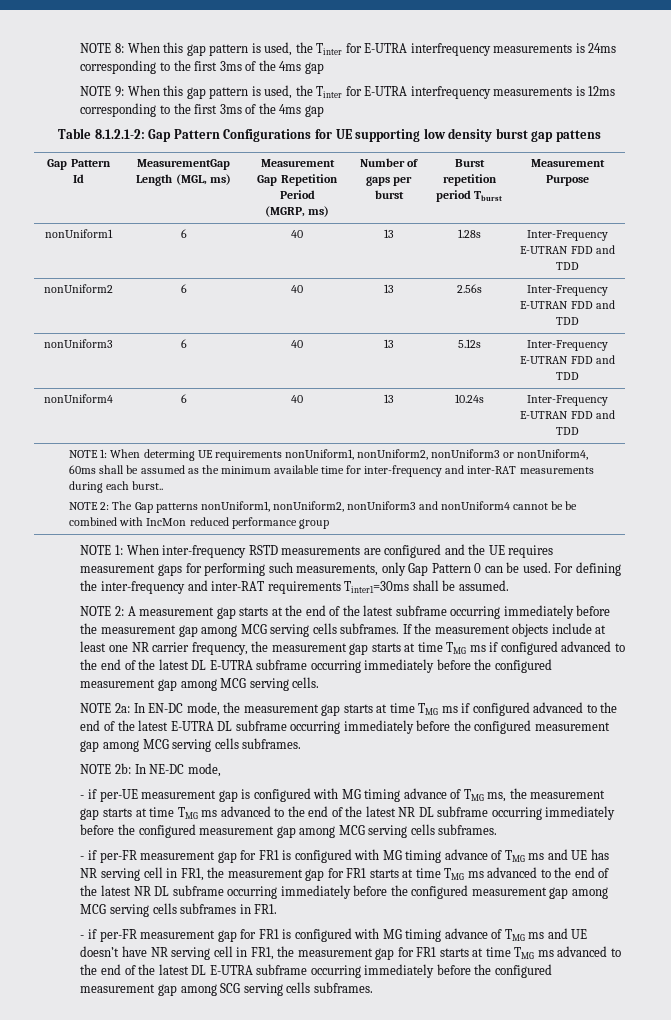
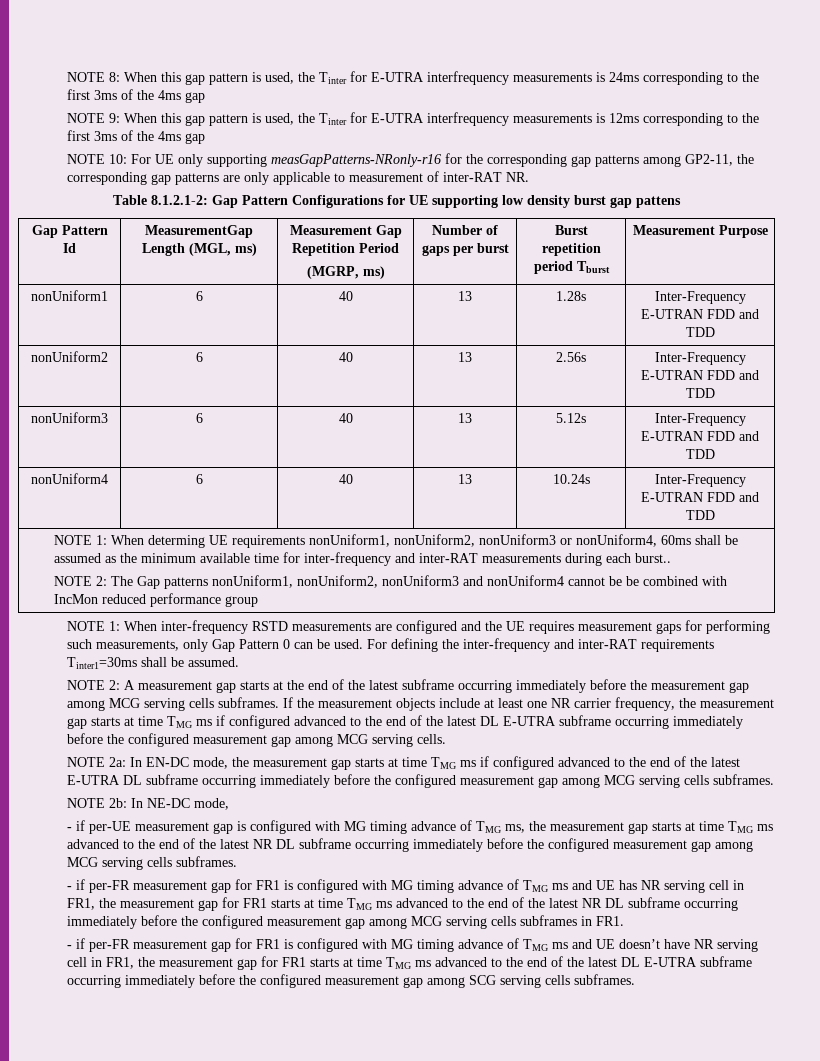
(324, 111) none -> [66,153,754,167] [66,171,529,185] // NOTE 10: For UE only supporting measGapPatterns-NRonly-r16 for the corresponding gap patterns among GP2-11, the corresponding gap patterns are only applicable to measurement of inter-RAT NR.

